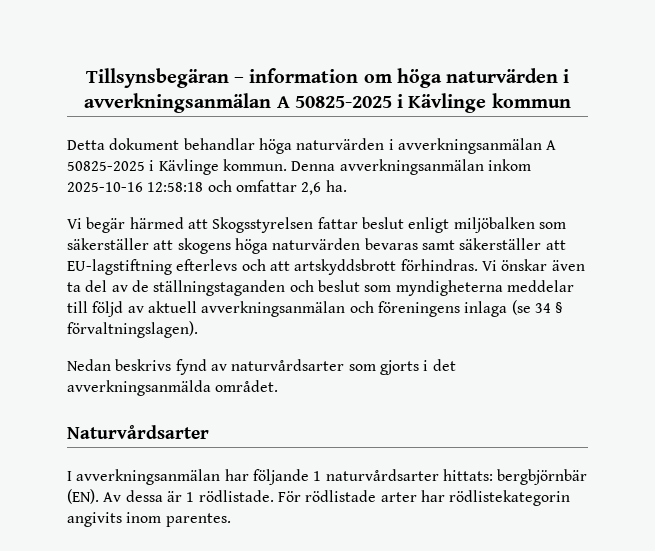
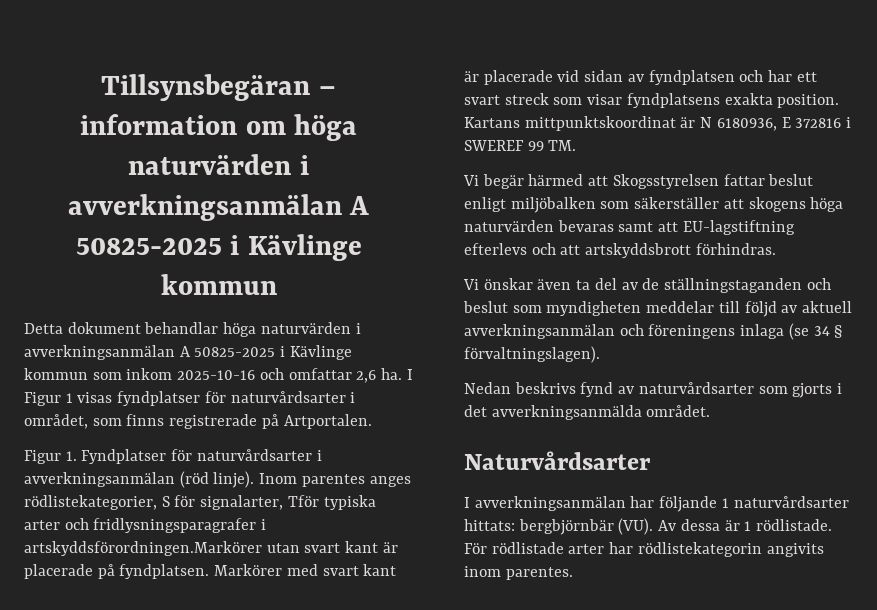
[222,159,484,175] kommun. Denna avverkningsanmälan -> [24,368,122,380] kommun som
[147,182,204,192] 12:58:18 -> (256, 375) none
(347, 186) none -> [406,369,413,380] [24,391,356,406] [24,414,372,429] [24,449,322,464] [24,471,411,488] [24,495,376,510] [24,518,267,533] [24,541,398,556] [24,564,397,579] [464,70,817,85] [464,93,840,108] [464,116,852,131] [464,140,577,151] I Figur 1 visas fyndplatser för naturvårdsarter i området, som finns registrerade på Artportalen. // Figur 1. Fyndplatser för naturvårdsarter i avverkningsanmälan (röd linje). Inom parentes anges rödlistekategorier, S för signalarter, Tför typiska arter och fridlysningsparagrafer i artskyddsförordningen.Markörer utan svart kant är placerade på fyndplatsen. Markörer med svart kant är placerade vid sidan av fyndplatsen och har ett svart streck som visar fyndplatsens exakta position. Kartans mittpunktskoordinat är N 6180936, E 372816 i SWEREF 99 TM.
[459,238,542,250] säkerställer -> (654, 227) none
(478, 265) none -> (776, 249) //
[395,280,503,296] myndigheterna -> [546,301,642,316] myndigheten
[67,489,99,504] (EN). -> [618,518,654,535] (VU).

